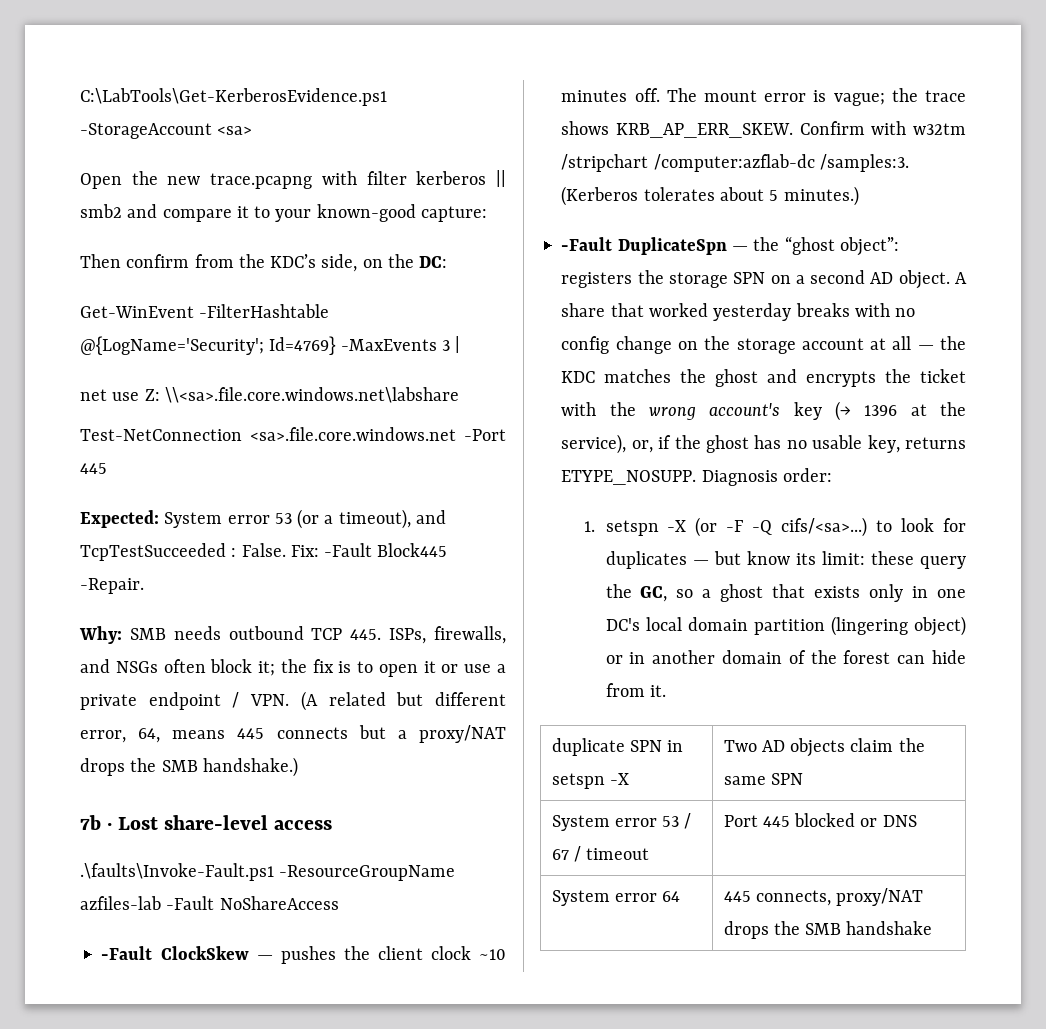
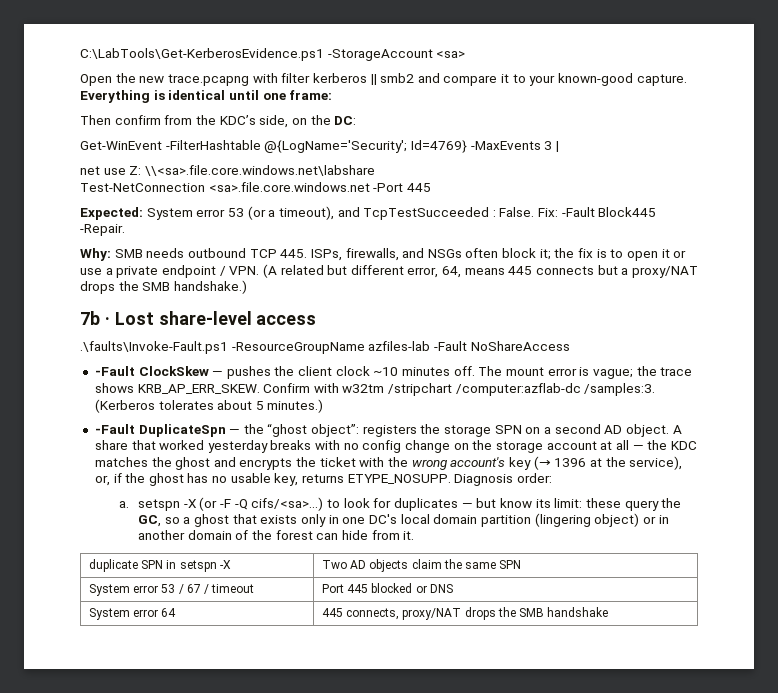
[420,206,487,222] capture: -> [636,74,687,86] [80,90,333,103] capture. Everything is identical until one frame:
[583,521,595,532] 1. -> [118,501,129,508] a.

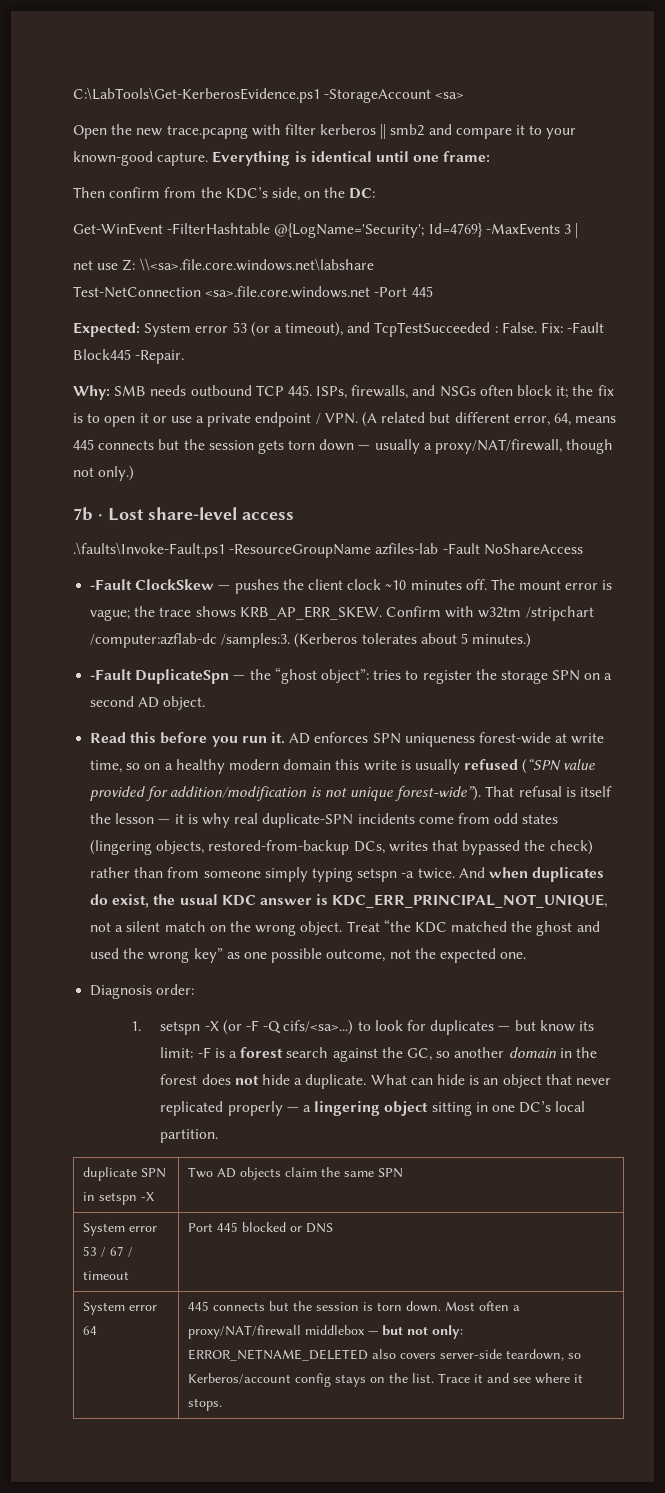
[621,266,698,278] [80,280,247,294] a proxy/NAT drops the SMB handshake.) -> [183,439,614,454] [73,466,135,481] the session gets torn down — usually a proxy/NAT/firewall, though not only.)
[362,425,417,437] registers -> [373,670,472,684] tries to register
[672,425,682,434] [94,440,697,453] [94,456,683,470] [94,473,451,486] A share that worked yesterday breaks with no config change on the storage account at all — the KDC matches the ghost and encrypts the ticket with the wrong account's key (→ 1396 at the service), or, if the ghost has no usable key, returns ETYPE_NOSUPP. -> [90,732,605,747] [90,758,596,774] [90,786,612,801] [90,813,559,828] [90,840,593,855] [90,867,605,882] [90,894,608,908] [90,919,600,936] [90,948,527,963] // Read this before you run it. AD enforces SPN uniqueness forest-wide at write time, so on a healthy modern domain this write is usually refused (“SPN value provided for addition/modification is not unique forest-wide”). That refusal is itself the lesson — it is why real duplicate-SPN incidents come from odd states (lingering objects, restored-from-backup DCs, writes that bypassed the check) rather than from someone simply typing setspn -a twice. And when duplicates do exist, the usual KDC answer is KDC_ERR_PRINCIPAL_NOT_UNIQUE, not a silent match on the wrong object. Treat “the KDC matched the ghost and used the wrong key” as one possible outcome, not the expected one. //
[118,501,129,508] a. -> [131,1021,142,1031] 1.
[585,498,682,511] [138,513,669,527] [138,530,415,540] these query the GC, so a ghost that exists only in one DC's local domain partition (lingering object) or in another domain of the forest can hide from it. -> [197,1047,597,1062] [160,1074,611,1089] [160,1101,586,1116] [160,1129,219,1143] -F is a forest search against the GC, so another domain in the forest does not hide a duplicate. What can hide is an object that never replicated properly — a lingering object sitting in one DC’s local partition.
[346,607,609,620] connects, proxy/NAT drops the SMB handshake -> [212,1301,520,1312] [187,1325,463,1339] [187,1349,581,1361] [187,1373,583,1387] [187,1398,222,1411] connects but the session is torn down. Most often a proxy/NAT/firewall middlebox — but not only: ERROR_NETNAME_DELETED also covers server-side teardown, so Kerberos/account config stays on the list. Trace it and see where it stops.

